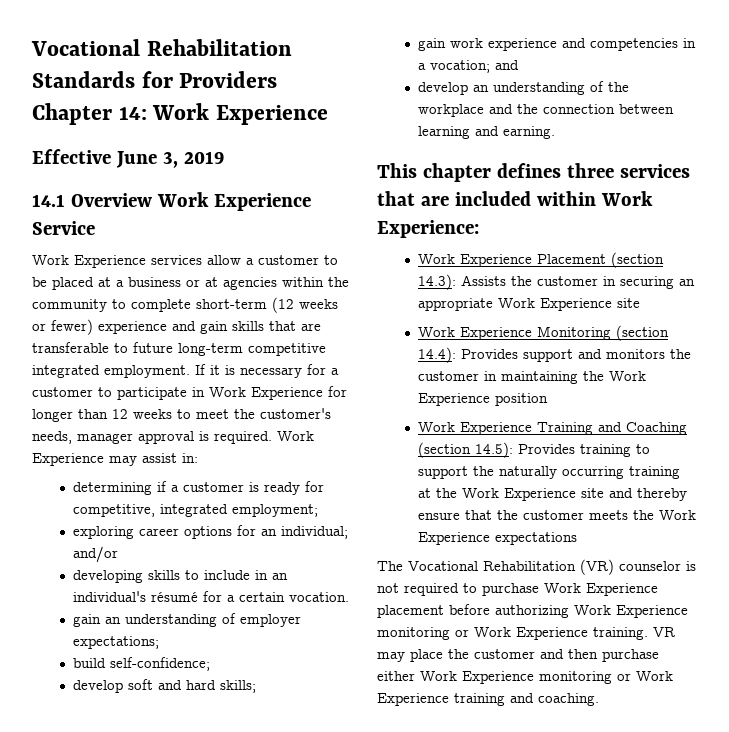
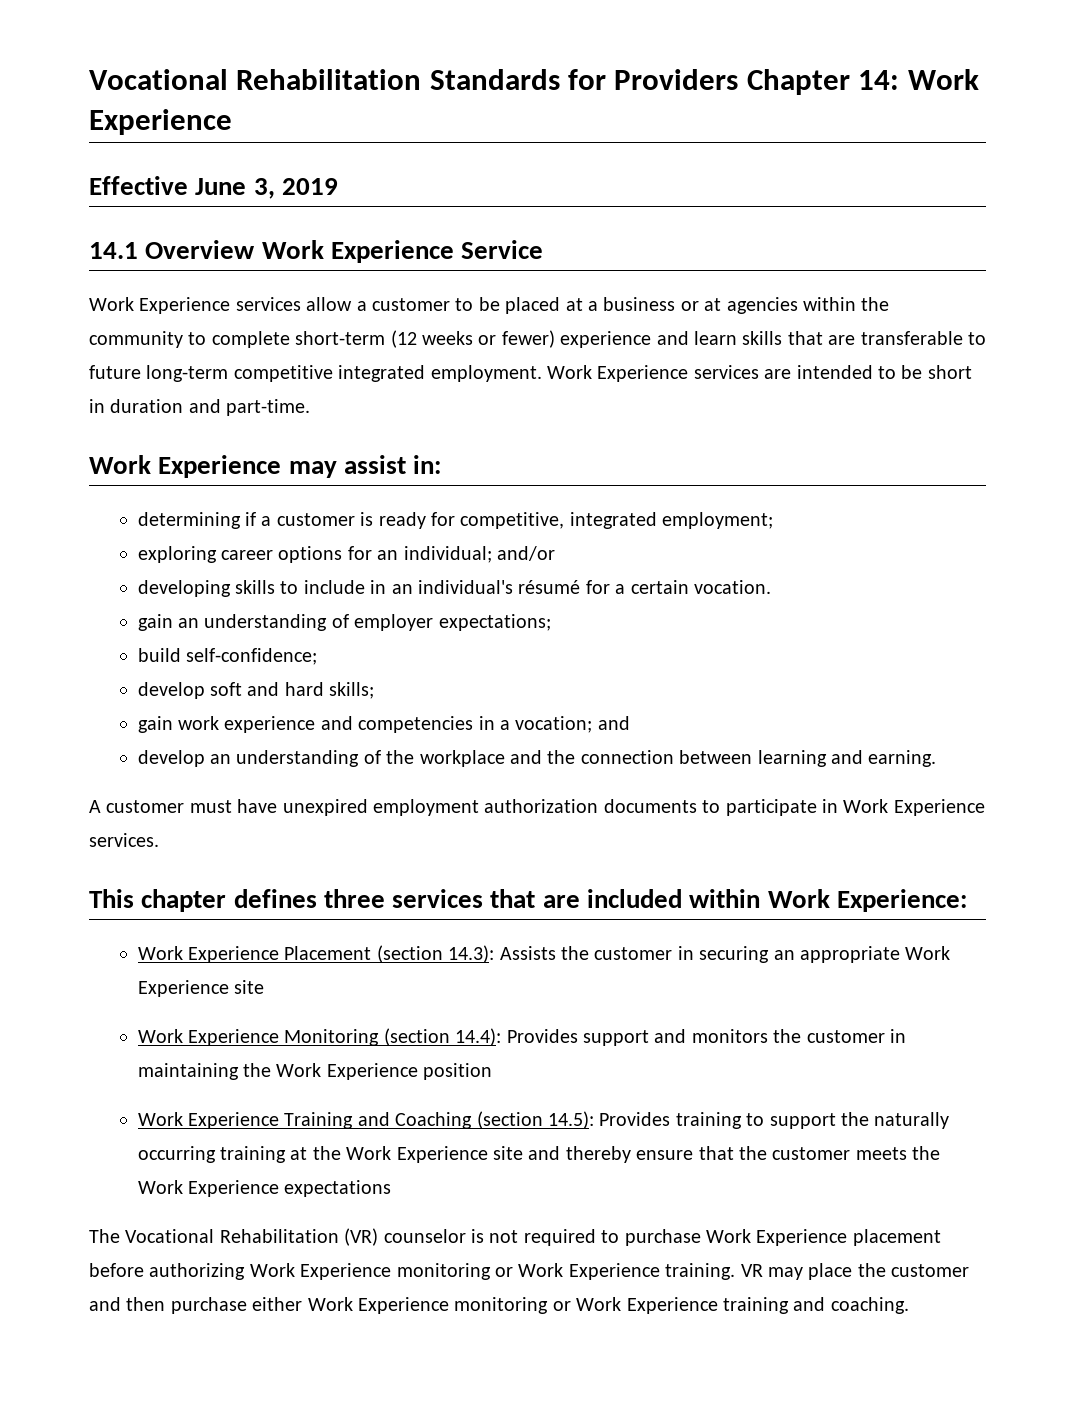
[200,321,228,334] gain -> [693,331,737,345] learn
[195,364,339,378] [32,386,347,400] [32,408,331,422] [32,431,272,444] If it is necessary for a customer to participate in Work Experience for longer than 12 weeks to meet the customer's needs, manager approval is required. -> [547,365,972,382] [89,399,311,416] Work Experience services are intended to be short in duration and part-time. //
(555, 132) none -> [89,799,985,816] [89,833,159,847] // A customer must have unexpired employment authorization documents to participate in Work Experience services.

